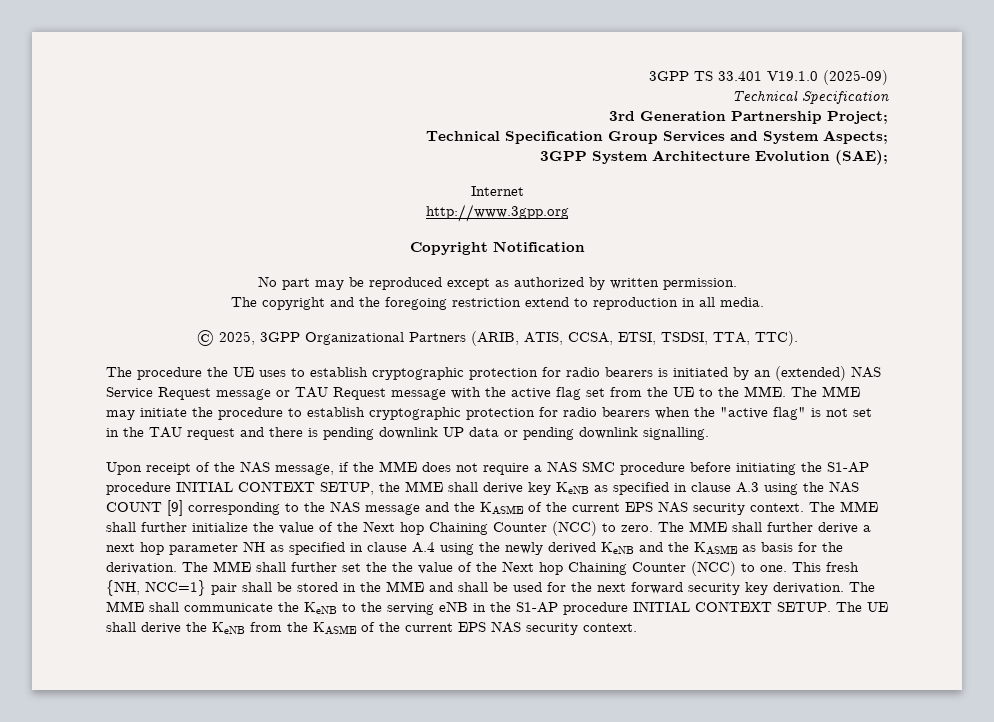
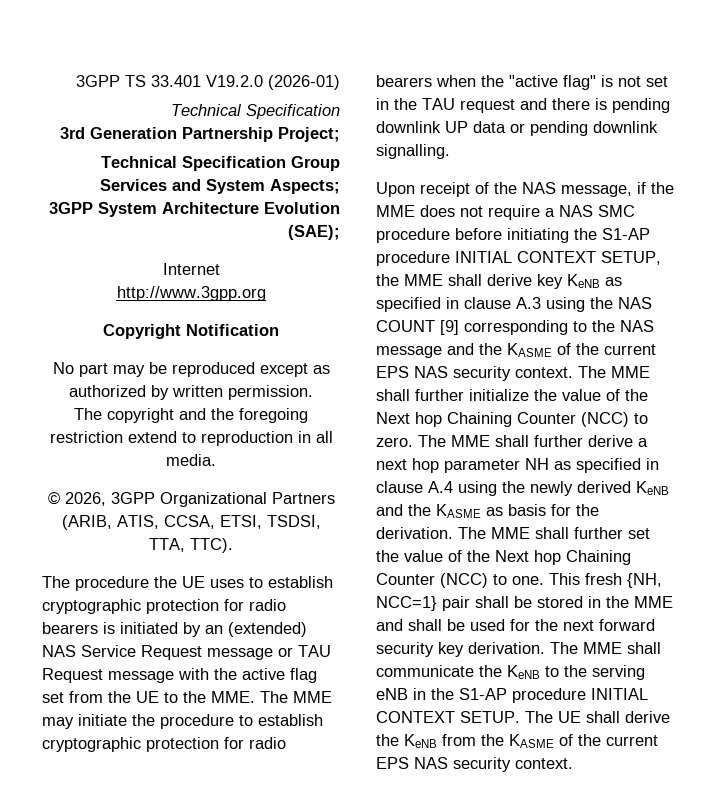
[767,70,888,85] V19.1.0 (2025-09) -> [206,75,340,90] V19.2.0 (2026-01)
[218,331,255,345] 2025, -> [64,492,106,506] 2026,
[392,562,413,572] the -> (399, 556) none

